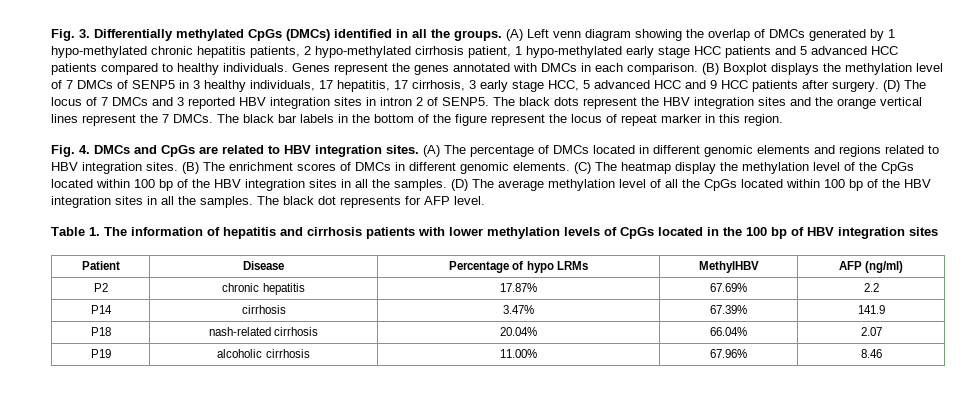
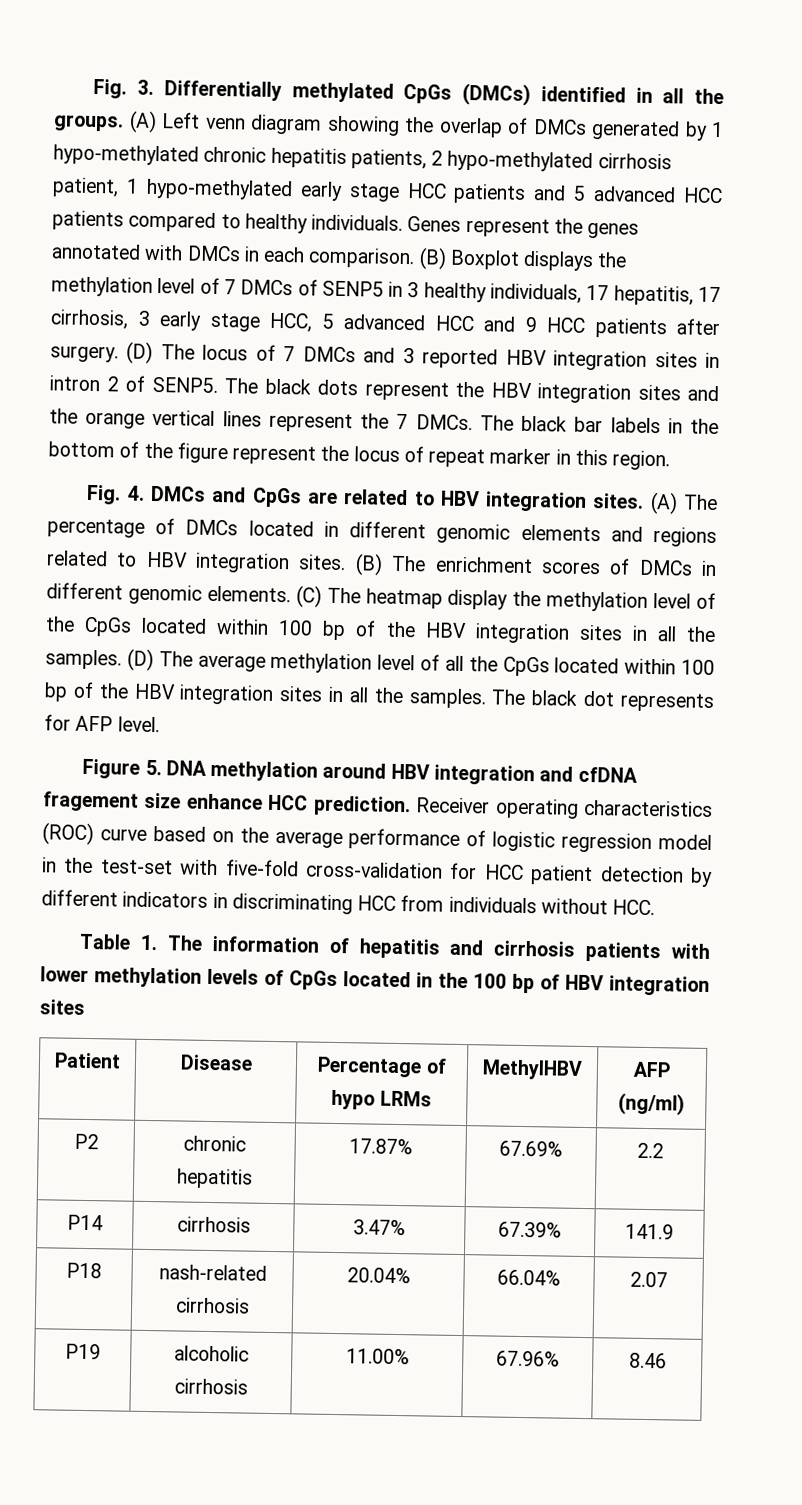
(485, 200) none -> [82,758,638,786] [43,791,714,819] [42,822,712,854] [42,857,713,888] [41,889,656,916] // Figure 5. DNA methylation around HBV integration and cfDNA fragement size enhance HCC prediction. Receiver operating characteristics (ROC) curve based on the average performance of logistic regression model in the test-set with five-fold cross-validation for HCC patient detection by different indicators in discriminating HCC from individuals without HCC.

